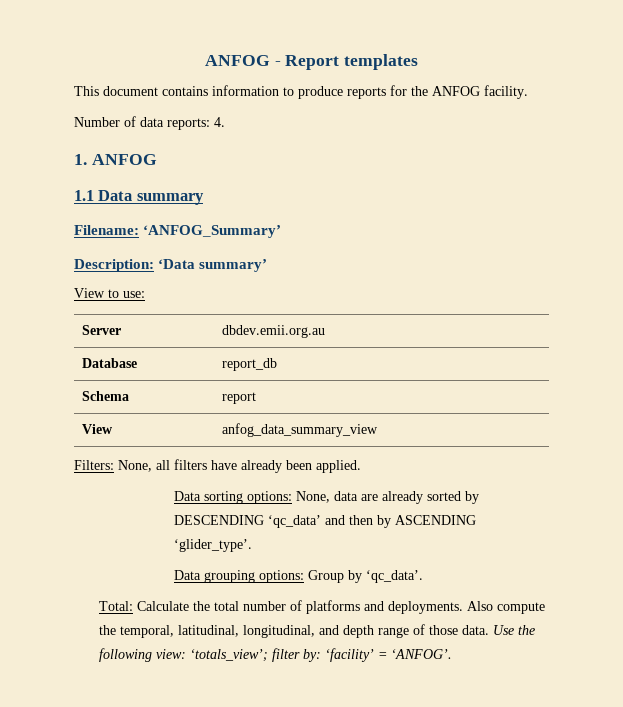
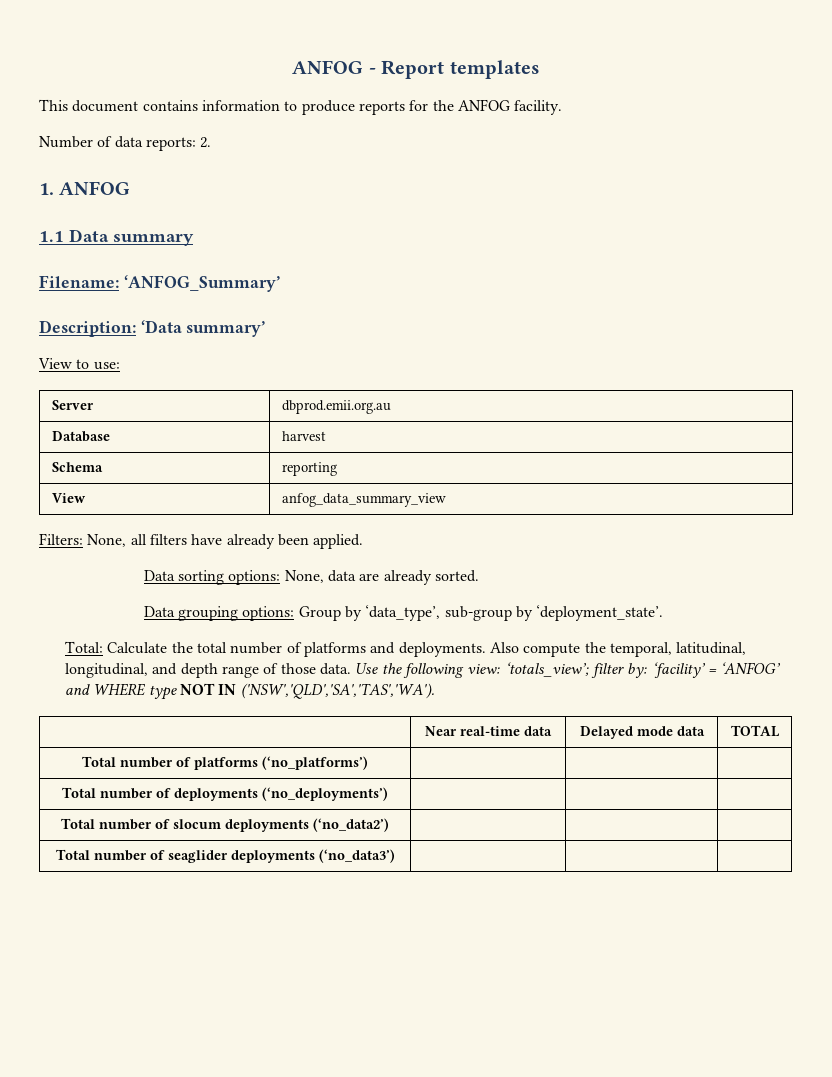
[214,117,225,127] 4. -> [200,137,212,148] 2.
[222,325,326,338] dbdev.emii.org.au -> [281,400,391,414] dbprod.emii.org.au
[222,358,278,371] report_db -> [281,431,326,441] harvest
[222,392,257,404] report -> [281,462,337,476] reporting
[427,491,480,504] [174,515,477,528] [174,539,253,552] sorted by DESCENDING ‘qc_data’ and then by ASCENDING ‘glider_type’. -> [434,570,479,582] sorted.
[366,570,424,583] ‘qc_data’. -> [365,605,664,621] ‘data_type’, sub-group by ‘deployment_state’.
[391,649,453,659] ‘ANFOG’. -> [720,662,782,674] [65,683,435,700] [425,726,552,736] [579,726,705,739] [730,725,780,737] [82,756,368,770] [62,787,388,801] [61,818,389,832] [55,849,395,863] ‘ANFOG’ and WHERE type NOT IN ('NSW','QLD','SA','TAS','WA'). // | Near real-time data | Delayed mode data | TOTAL // Total number of platforms (‘no_platforms’) | | | // Total number of deployments (‘no_deployments’) | | | // Total number of slocum deployments (‘no_data2’) | | | // Total number of seaglider deployments (‘no_data3’) | | |

